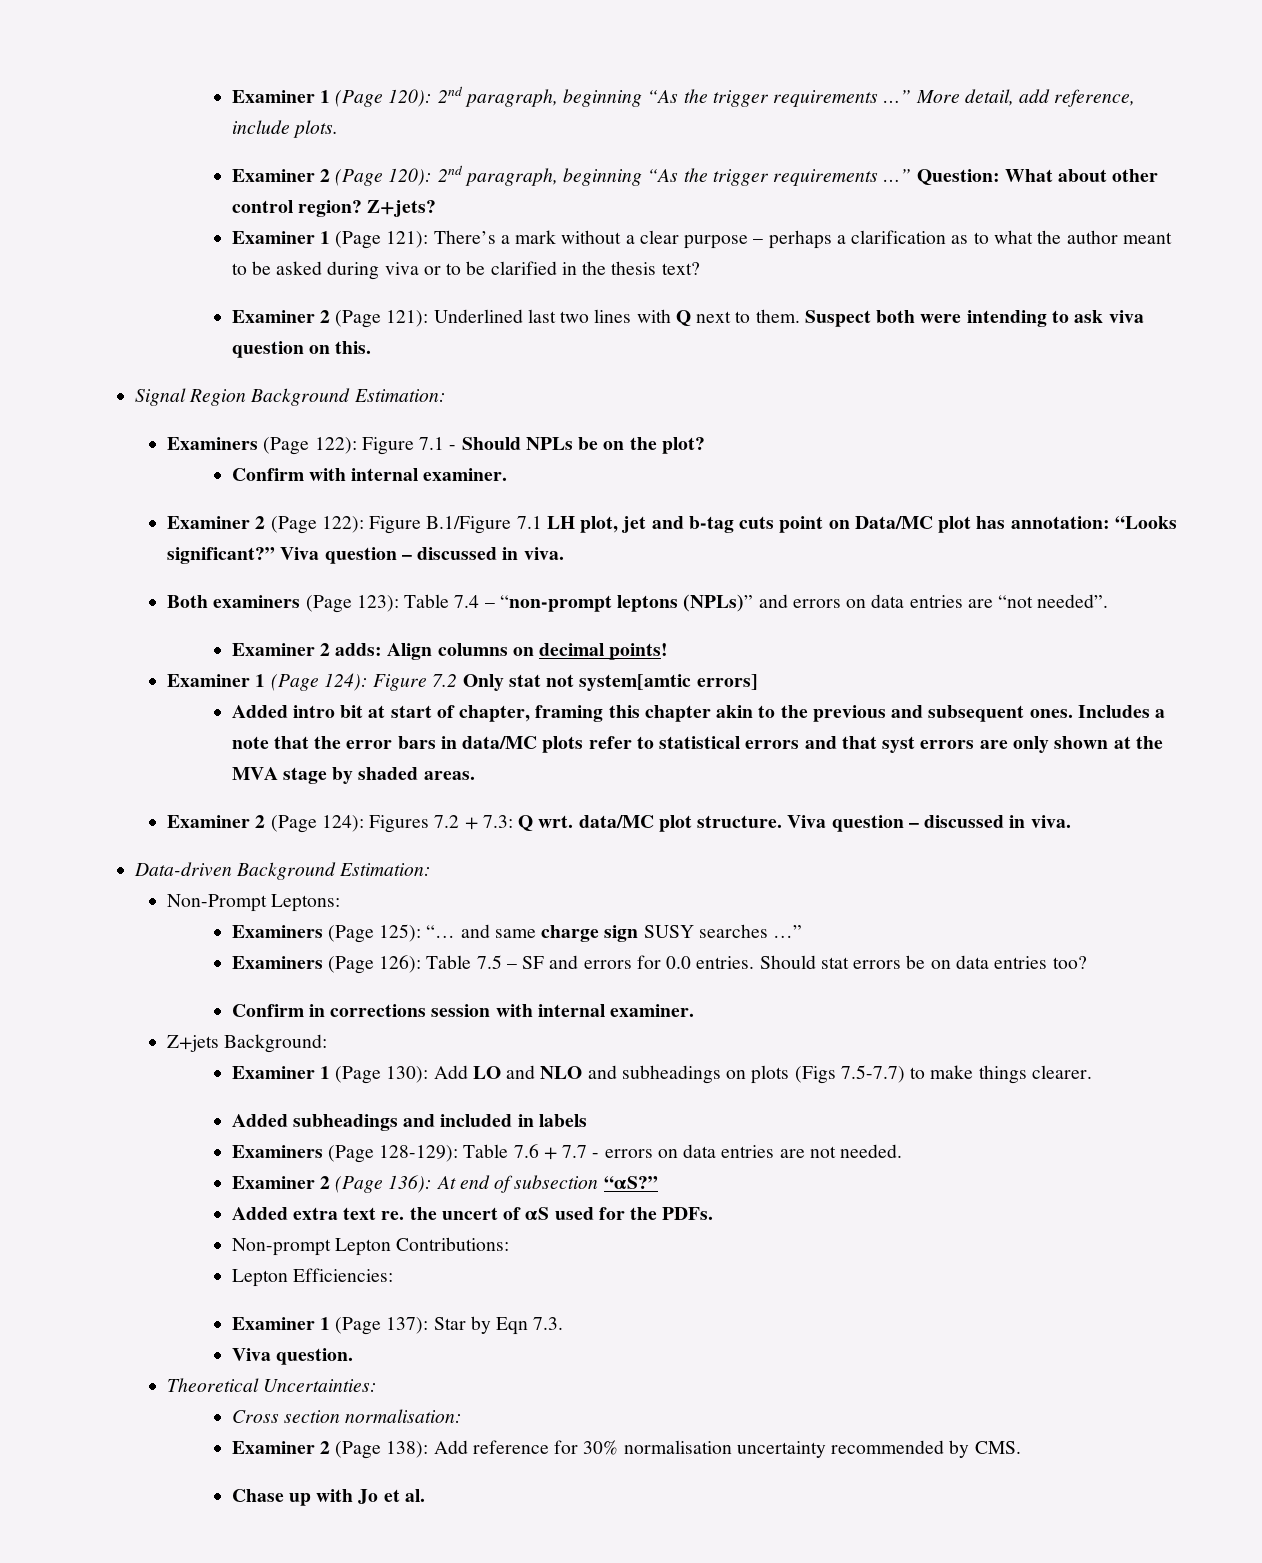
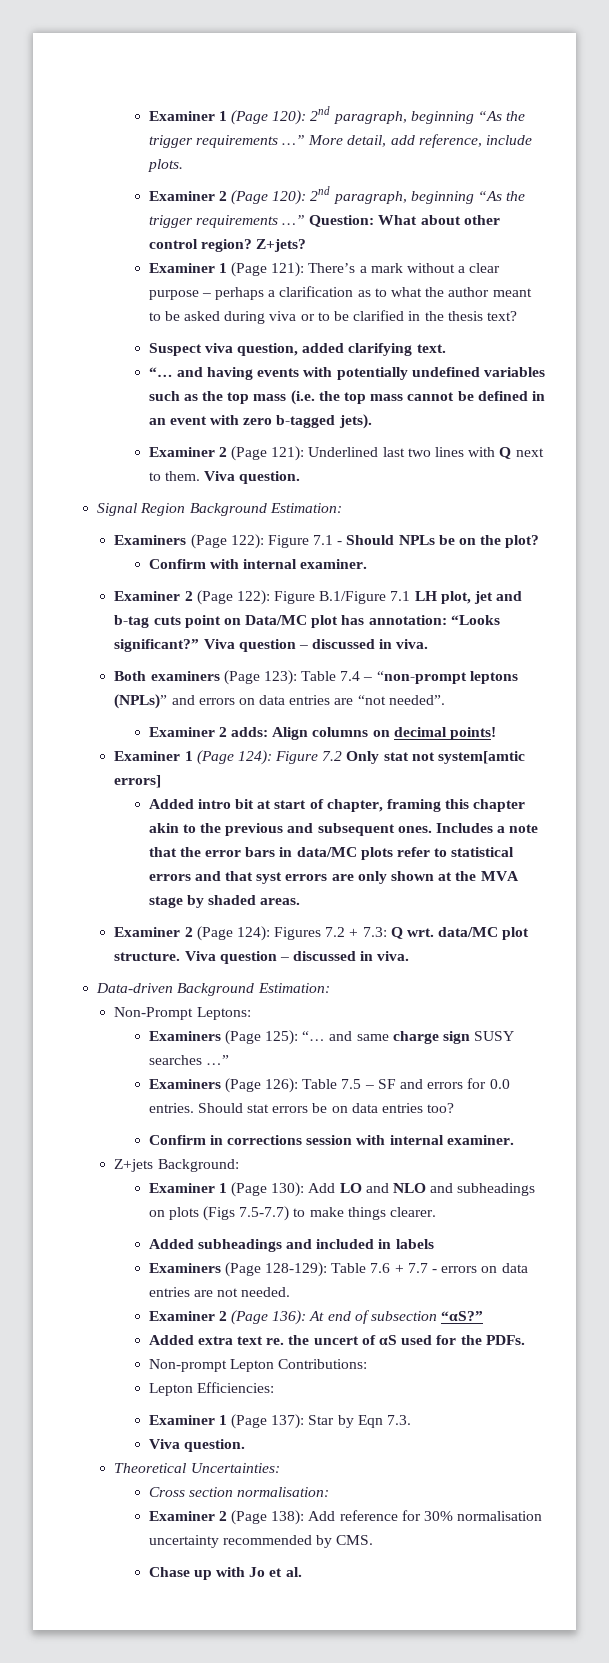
(700, 268) none -> [148,343,446,356] [148,367,545,380] [148,390,545,405] [148,414,372,429] // Suspect viva question, added clarifying text. // “… and having events with potentially undefined variables such as the top mass (i.e. the top mass cannot be defined in an event with zero b-tagged jets).
[804,310,1144,327] [231,341,372,358] Suspect both were intending to ask viva question on this. -> [204,471,301,484] Viva question.

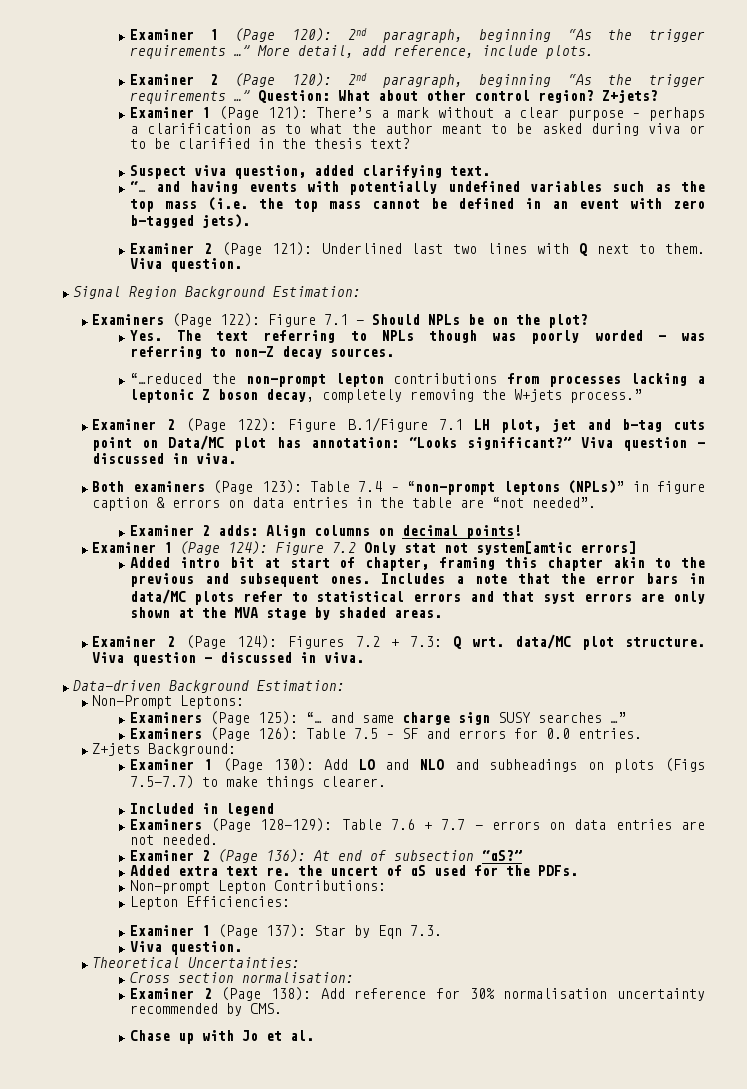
[148,559,368,569] Confirm with internal examiner. -> [129,330,706,344] [129,346,394,359] [129,373,705,387] [129,389,642,403] Yes. The text referring to NPLs though was poorly worded – was referring to non-Z decay sources. // “…reduced the non-prompt lepton contributions from processes lacking a leptonic Z boson decay, completely removing the W+jets process.”
[171,695,331,705] and errors on data entries -> [632,481,705,494] [92,497,453,511] in figure caption & errors on data entries in the table
[197,1103,455,1113] [148,1135,514,1145] Should stat errors be on data entries too? // Confirm in corrections session with internal examiner. -> (642, 733) none
[148,1239,434,1252] Added subheadings and included in labels -> [129,803,274,816] Included in legend

